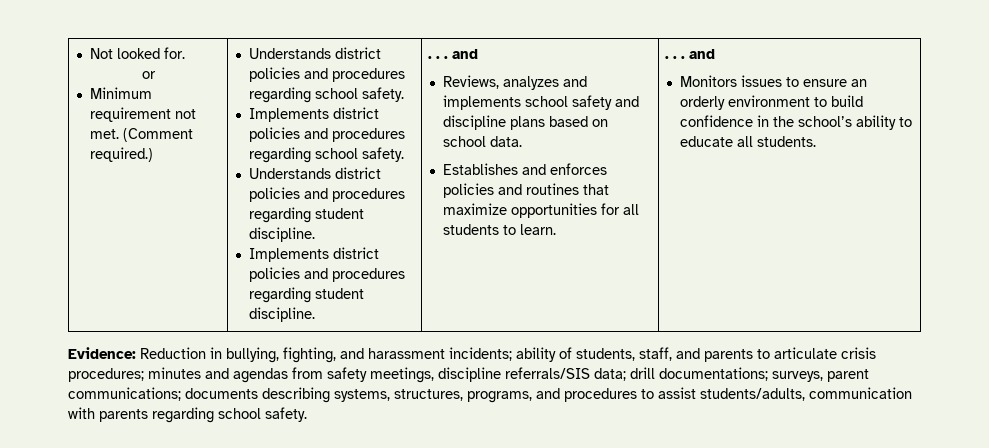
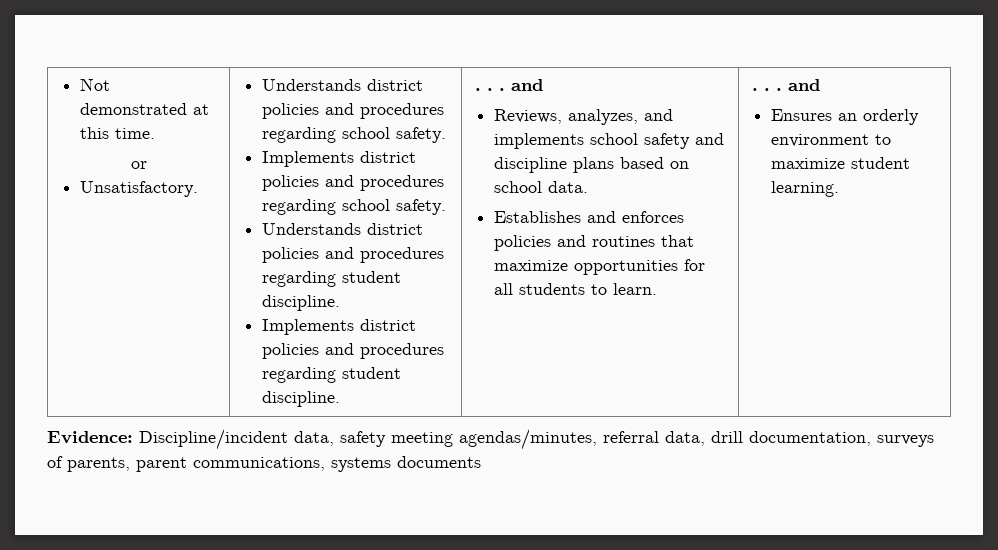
[117,47,186,59] [141,71,156,79] [90,87,153,99] [90,107,197,122] [90,128,194,142] [90,147,154,162] looked for. // or // Minimum requirement not met. (Comment required.) -> [80,103,210,115] [80,127,156,139] [130,161,147,169] [80,181,199,197] demonstrated at this time. // or // Unsatisfactory.
[503,76,560,90] analyzes -> [568,109,639,125] analyzes,
[680,75,868,87] [680,95,864,110] [680,115,913,130] [680,136,817,147] [68,347,876,363] [68,367,869,383] [68,387,912,403] [68,407,307,423] Monitors issues to ensure an orderly environment to build confidence in the school’s ability to educate all students. // Evidence: Reduction in bullying, fighting, and harassment incidents; ability of students, staff, and parents to articulate crisis procedures; minutes and agendas from safety meetings, discipline referrals/SIS data; drill documentations; surveys, parent communications; documents describing systems, structures, programs, and procedures to assist students/adults, communication with parents regarding school safety. -> [771,109,920,125] [771,134,892,147] [771,157,911,169] [771,181,840,197] [47,429,934,450] [47,456,481,472] Ensures an orderly environment to maximize student learning. // Evidence: Discipline/incident data, safety meeting agendas/minutes, referral data, drill documentation, surveys of parents, parent communications, systems documents

